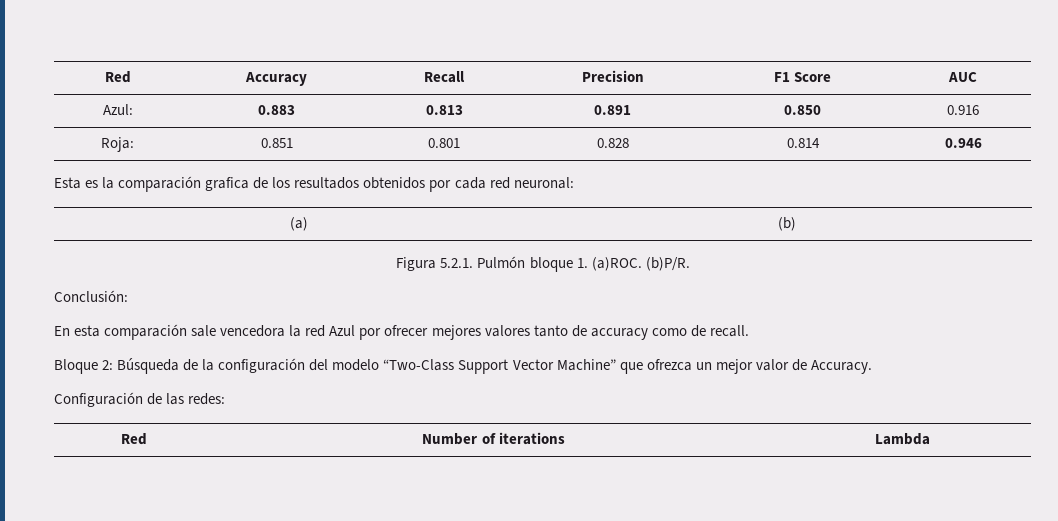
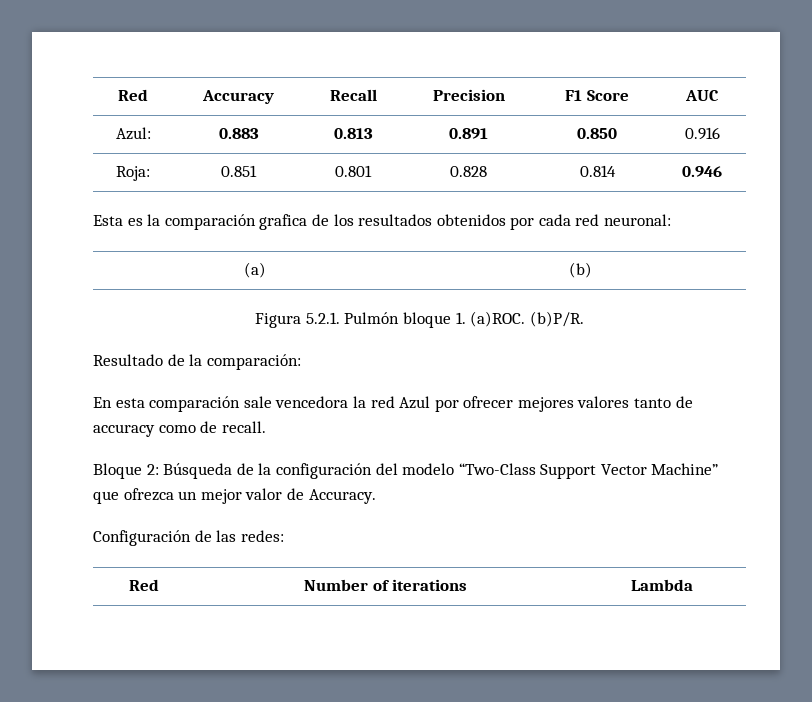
[54,290,128,302] Conclusión: -> [93,354,301,370] Resultado de la comparación:

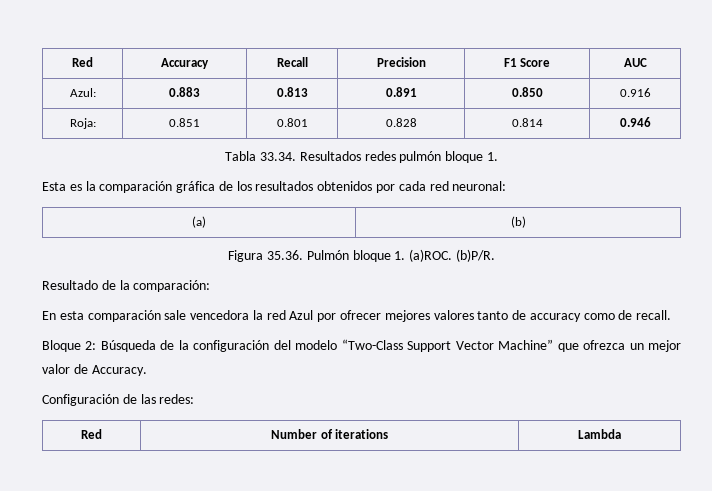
(722, 171) none -> [225,151,498,163] // Tabla 33.34. Resultados redes pulmón bloque 1.
[259,214,308,230] grafica -> [176,181,216,193] gráfica
[305,312,340,324] 5.2.1. -> [266,250,303,260] 35.36.

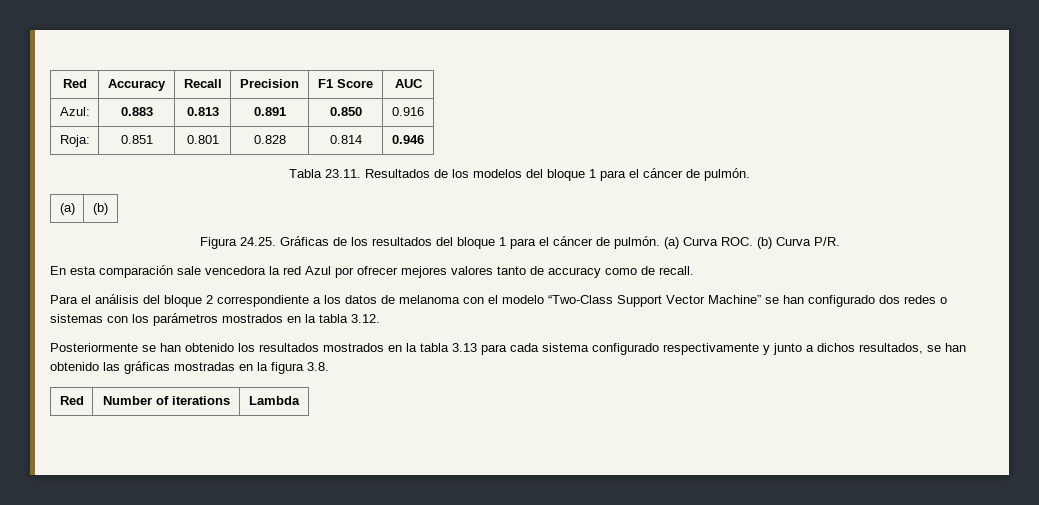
[259,151,498,163] [42,181,507,193] [192,216,206,228] [510,216,526,228] [228,249,495,262] [42,280,211,292] 33.34. Resultados redes pulmón bloque 1. // Esta es la comparación gráfica de los resultados obtenidos por cada red neuronal: // (a) | (b) // Figura 35.36. Pulmón bloque 1. (a)ROC. (b)P/R. // Resultado de la comparación: -> [325,168,750,181] [59,203,75,215] [93,203,108,215] [199,236,840,249] 23.11. Resultados de los modelos del bloque 1 para el cáncer de pulmón. // (a) | (b) // Figura 24.25. Gráficas de los resultados del bloque 1 para el cáncer de pulmón. (a) Curva ROC. (b) Curva P/R.
[42,340,291,352] Bloque 2: Búsqueda de la configuración del -> [50,294,498,307] Para el análisis del bloque 2 correspondiente a los datos de melanoma con el
[557,340,681,352] [42,364,147,376] [42,394,195,406] que ofrezca un mejor valor de Accuracy. // Configuración de las redes: -> [765,295,947,307] [50,313,380,326] [50,343,966,355] [50,361,329,374] se han configurado dos redes o sistemas con los parámetros mostrados en la tabla 3.12. // Posteriormente se han obtenido los resultados mostrados en la tabla 3.13 para cada sistema configurado respectivamente y junto a dichos resultados, se han obtenido las gráficas mostradas en la figura 3.8.

